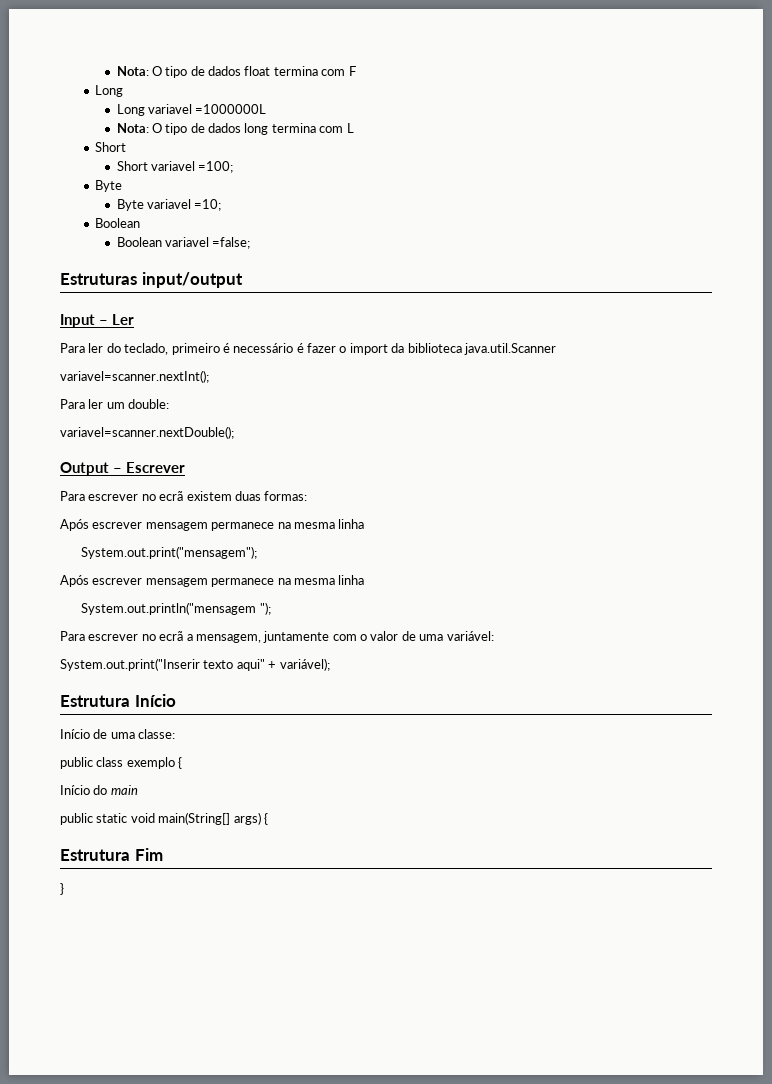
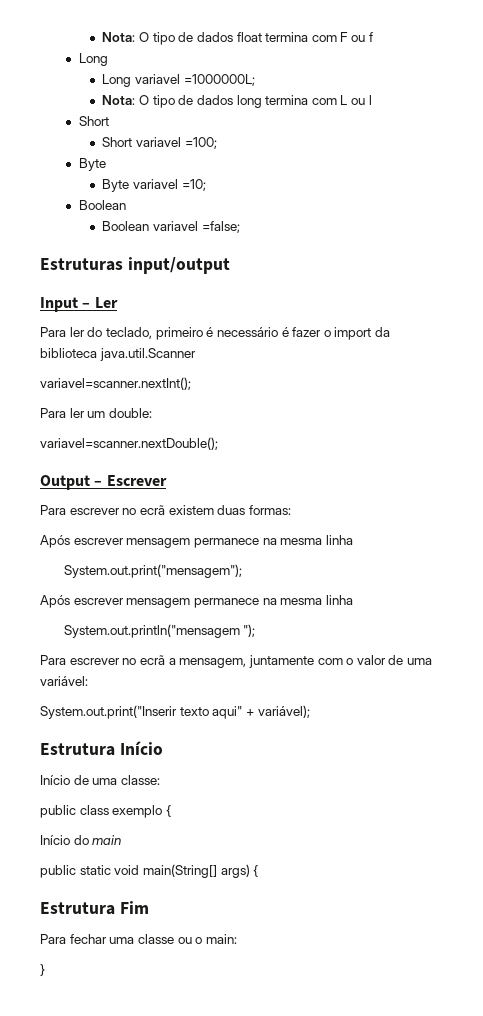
(356, 71) none -> [351,32,373,42] ou f
[195,104,267,114] =1000000L -> [183,74,255,86] =1000000L;
(354, 128) none -> [351,95,372,105] ou l
(163, 854) none -> [40,934,237,944] // Para fechar uma classe ou o main:

